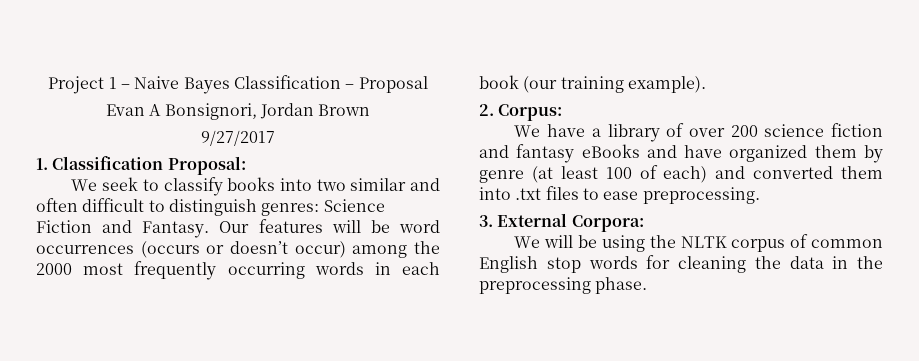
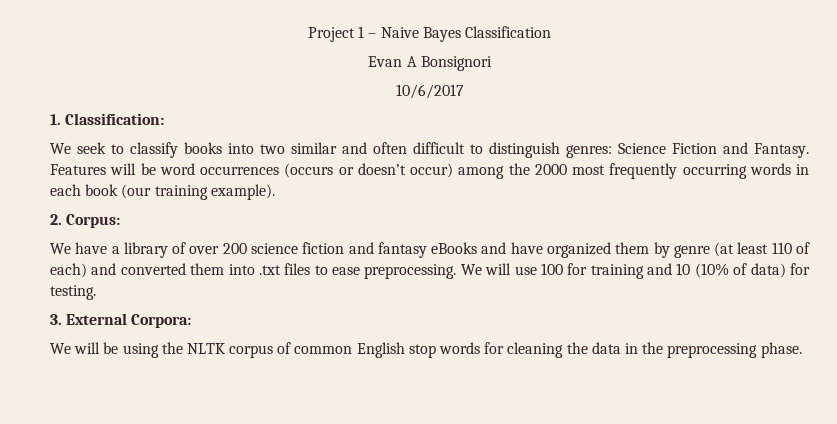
[345,76,428,93] – Proposal -> (551, 32) none
[164,103,371,120] [201,130,275,146] Bonsignori, Jordan Brown // 9/27/2017 -> [420,56,492,71] [395,84,464,99] Bonsignori // 10/6/2017
[52,156,246,175] Classification Proposal: -> [65,113,165,125] Classification:
[219,219,323,233] Our features -> [50,164,106,175] Features
[605,167,632,179] 100 -> [771,242,792,254] 110
(760, 195) none -> [460,263,811,279] [50,285,96,300] We will use 100 for training and 10 (10% of data) for testing.

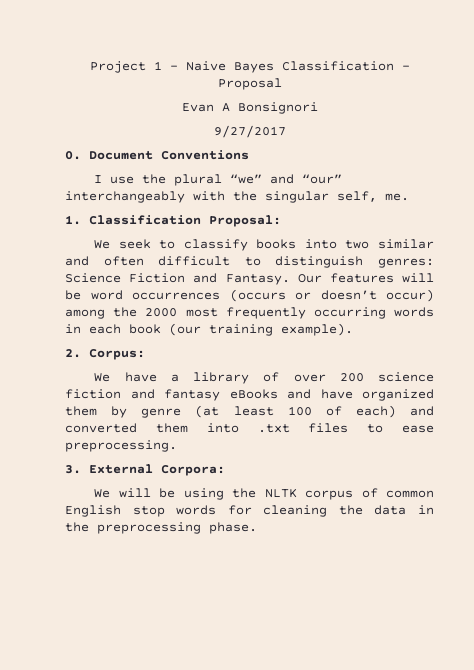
(551, 32) none -> [401,65,410,70] [217,78,282,90] – Proposal
[395,84,464,99] 10/6/2017 -> [213,125,286,138] [65,150,249,160] [94,174,343,186] [65,191,409,203] 9/27/2017 // 0. Document Conventions // I use the plural “we” and “our” interchangeably with the singular self, me.
[65,113,165,125] Classification: -> [89,215,281,227] Classification Proposal:
[50,164,106,175] Features -> [297,273,394,283] Our features
[771,242,792,254] 110 -> [287,406,312,416] 100
[460,263,811,279] [50,285,96,300] We will use 100 for training and 10 (10% of data) for testing. -> (177, 446) none

